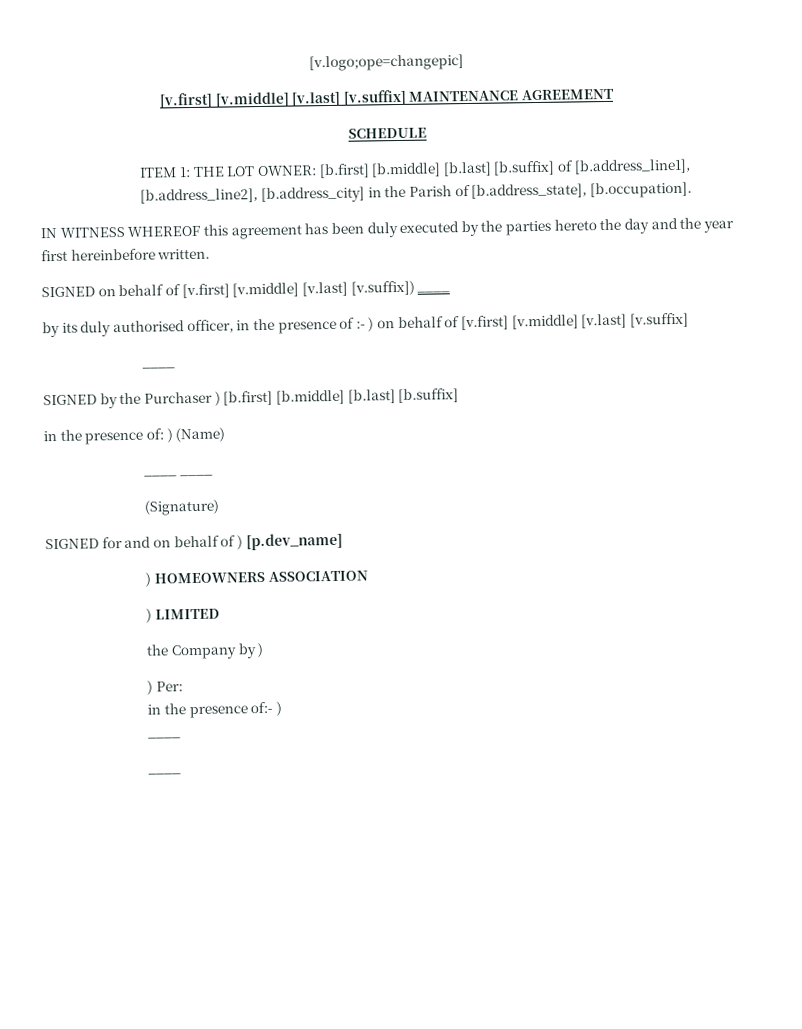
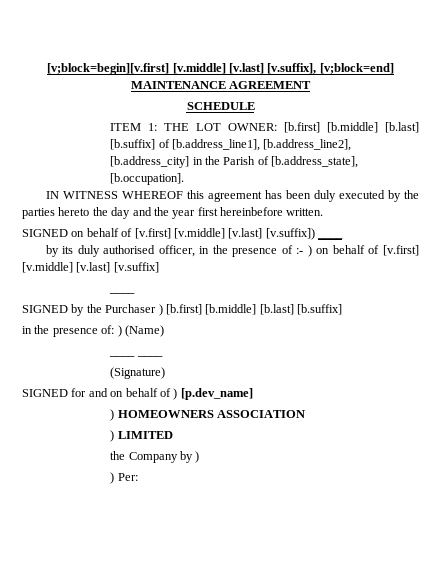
[308,54,464,72] [158,89,407,109] [v.logo;ope=changepic] // [v.first] [v.middle] [v.last] [v.suffix] -> [47,63,394,75] [v;block=begin][v.first] [v.middle] [v.last] [v.suffix], [v;block=end]
[147,701,282,719] [147,737,182,739] [147,773,182,775] // in the presence of:- ) // ____ // ____ -> (138, 477) none

